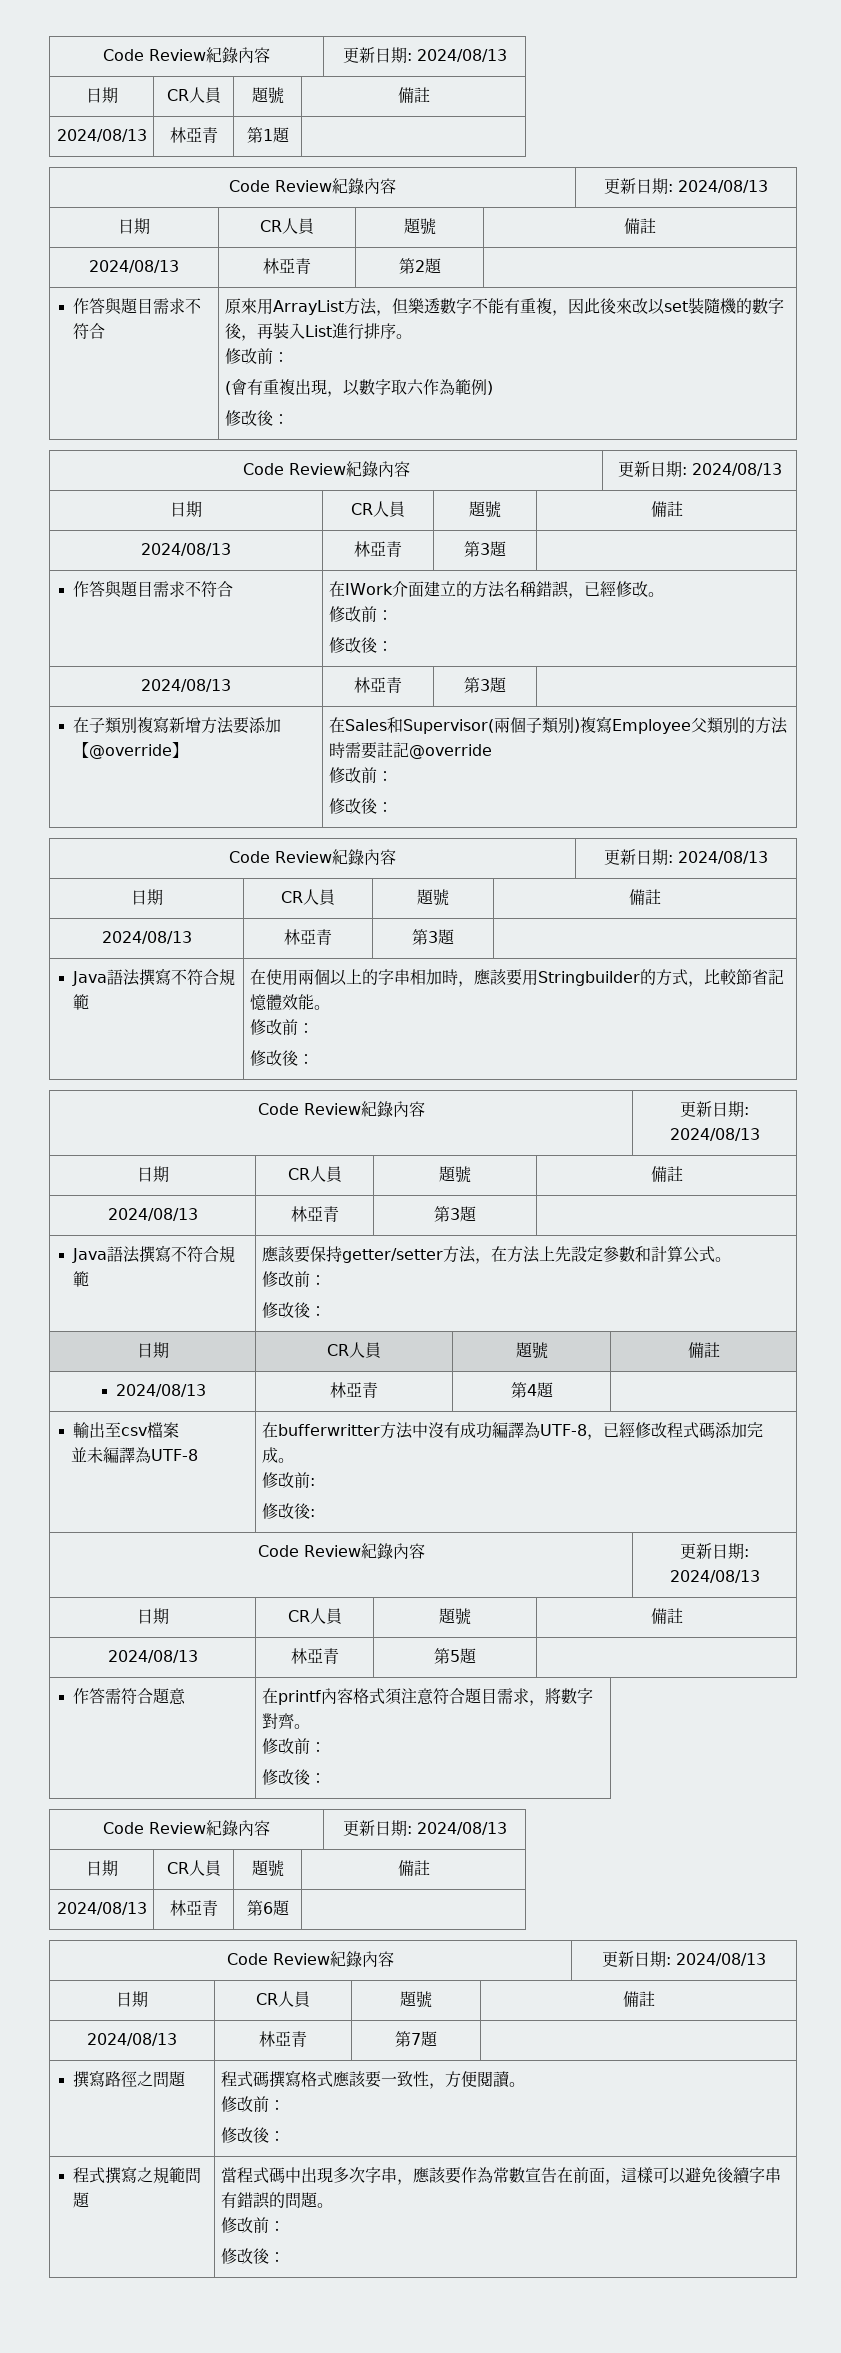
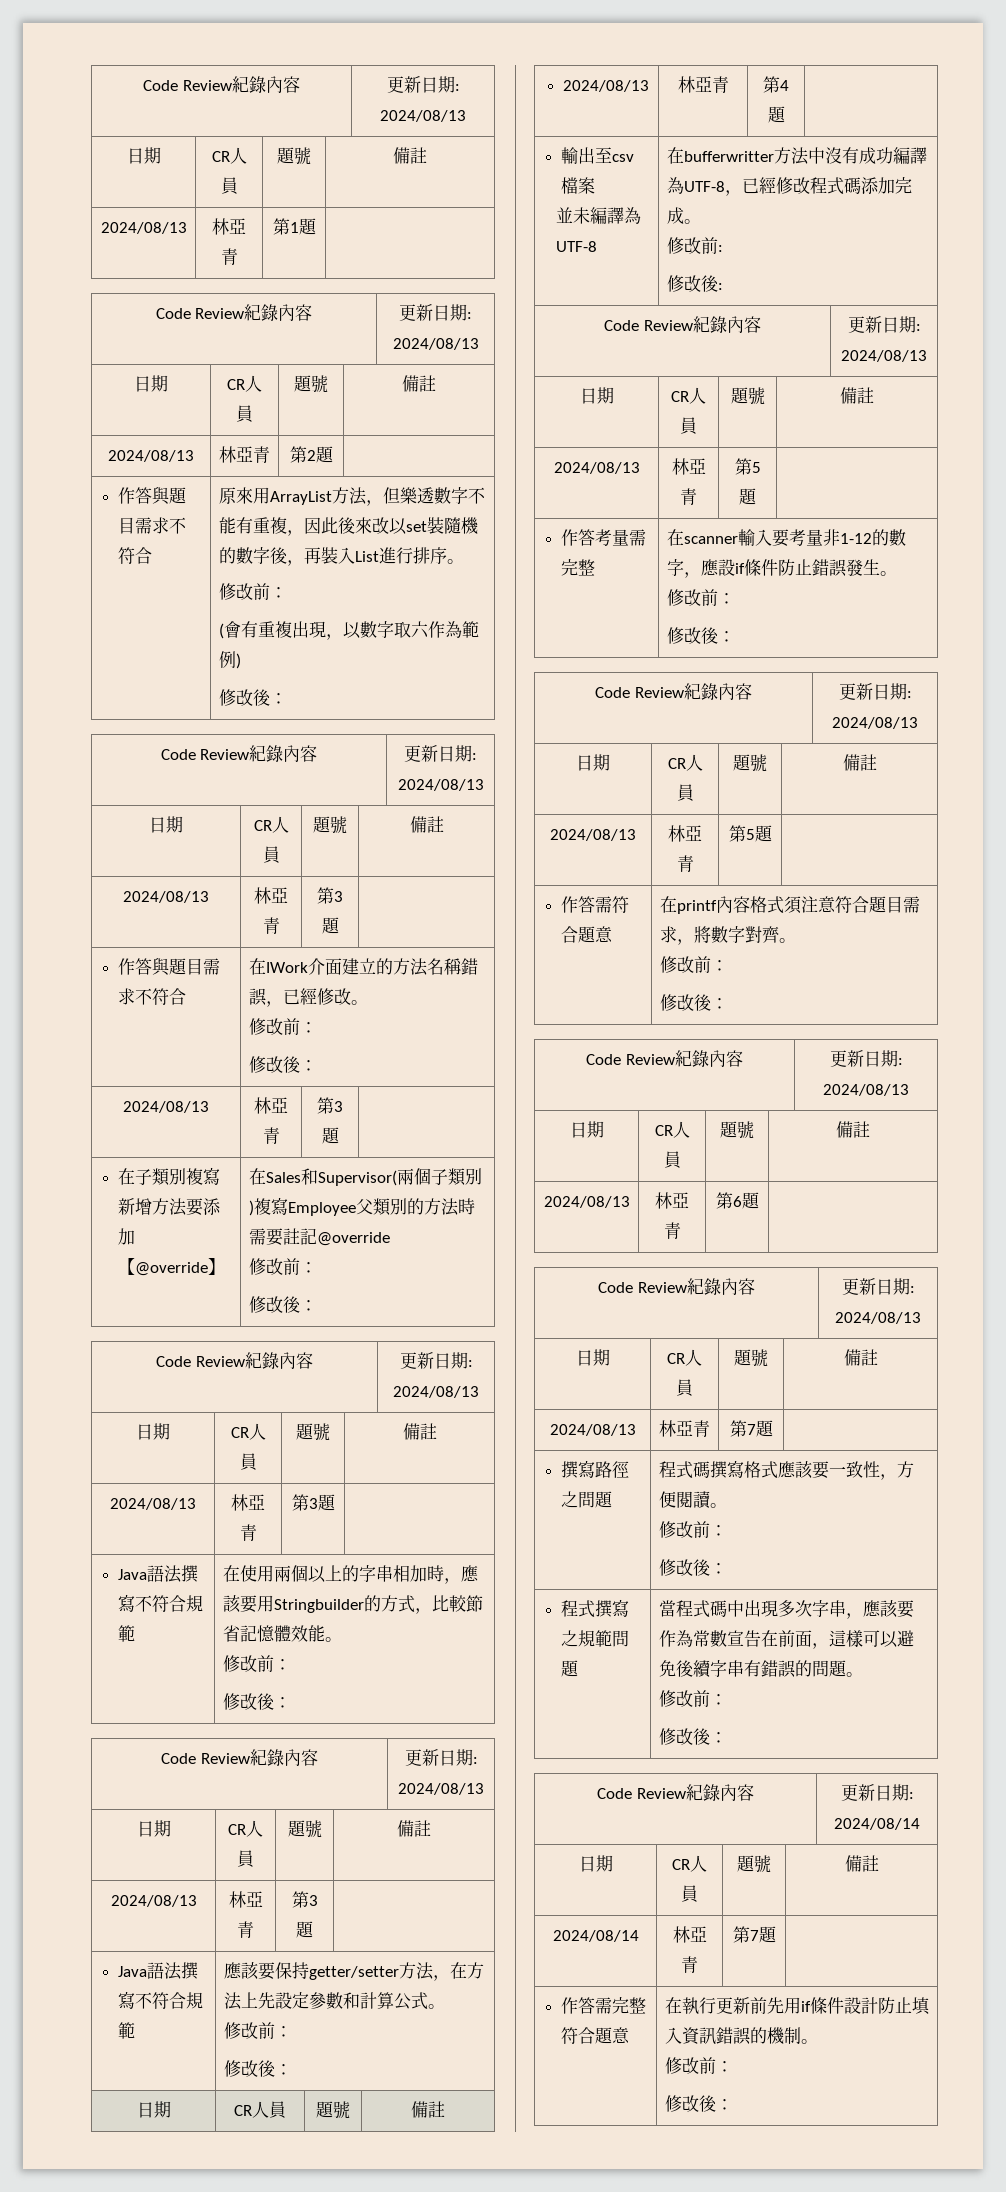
(477, 1656) none -> [561,529,647,546] [561,559,596,576] [666,529,906,547] [666,559,897,578] [666,589,735,606] [666,627,735,644] [595,683,752,700] [838,683,912,700] [832,717,918,729] [576,754,610,771] [667,754,703,771] [676,784,694,801] [733,754,767,772] [842,754,877,771] [550,829,636,841] [668,825,702,842] [676,855,694,872] [728,825,773,842] // 作答考量需完整 | 在scanner輸入要考量非1-12的數字，應設if條件防止錯誤發生。 // 修改前： // 修改後： // Code Review紀錄內容 | 更新日期: 2024/08/13 // 日期 | CR人員 | 題號 | 備註 // 2024/08/13 | 林亞青 | 第5題 |
(285, 2257) none -> [597,1784,754,1801] [840,1784,914,1801] [834,1818,920,1830] [578,1855,613,1872] [672,1855,707,1872] [681,1885,698,1902] [737,1855,771,1873] [844,1855,879,1872] [552,1930,639,1942] [672,1926,707,1943] [681,1956,698,1973] [732,1926,777,1943] [561,1997,647,2014] [561,2027,631,2044] [664,1997,931,2015] [664,2027,818,2045] [664,2057,733,2074] [664,2095,733,2112] // Code Review紀錄內容 | 更新日期: 2024/08/14 // 日期 | CR人員 | 題號 | 備註 // 2024/08/14 | 林亞青 | 第7題 | // 作答需完整符合題意 | 在執行更新前先用if條件設計防止填入資訊錯誤的機制。 // 修改前： // 修改後：

